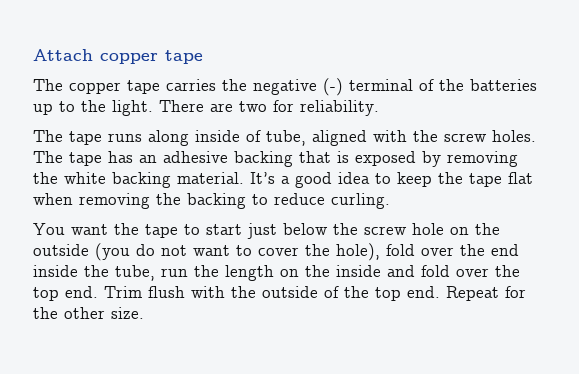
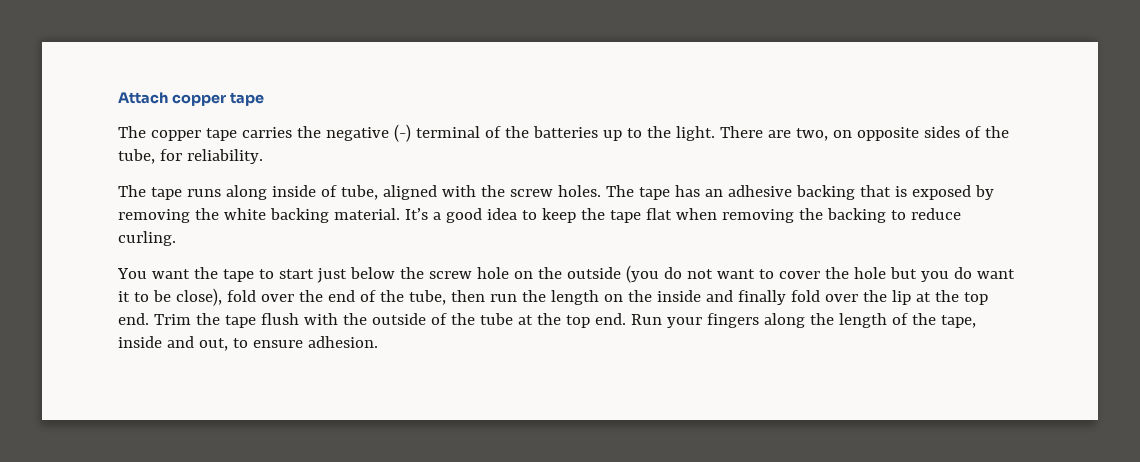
[239,101,267,112] two -> [795,126,1009,141] [118,149,155,164] two, on opposite sides of the tube,
[336,243,380,261] hole), -> [853,267,1015,282] [118,288,222,306] hole but you do want it to be close),
[33,265,155,281] inside the tube, -> [359,290,485,305] of the tube, then
[421,265,520,277] fold over the -> [737,290,959,305] finally fold over the lip at the
(142, 292) none -> [195,313,256,328] the tape
[375,286,526,301] [33,307,144,319] top end. Repeat for the other size. -> [479,313,976,328] [118,336,378,351] tube at the top end. Run your fingers along the length of the tape, inside and out, to ensure adhesion.

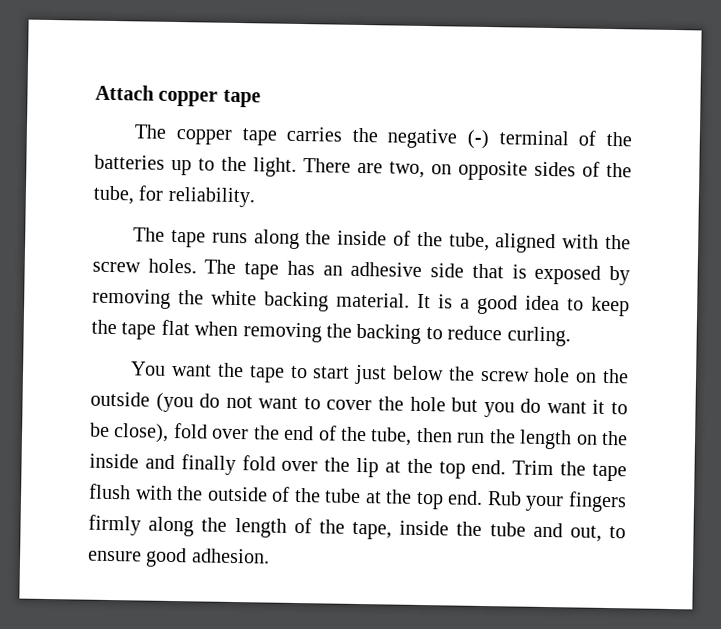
(267, 192) none -> [305,230,332,245] the
(337, 191) none -> [416,231,443,247] the
[795,185,855,200] backing -> [430,263,465,278] side
[404,208,428,220] It’s -> [417,293,453,309] It is
[630,314,662,325] Run -> [486,491,522,506] Rub
(759, 320) none -> [88,514,141,536] firmly
(162, 342) none -> [456,521,526,537] the tube
(303, 344) none -> [145,547,188,568] good

